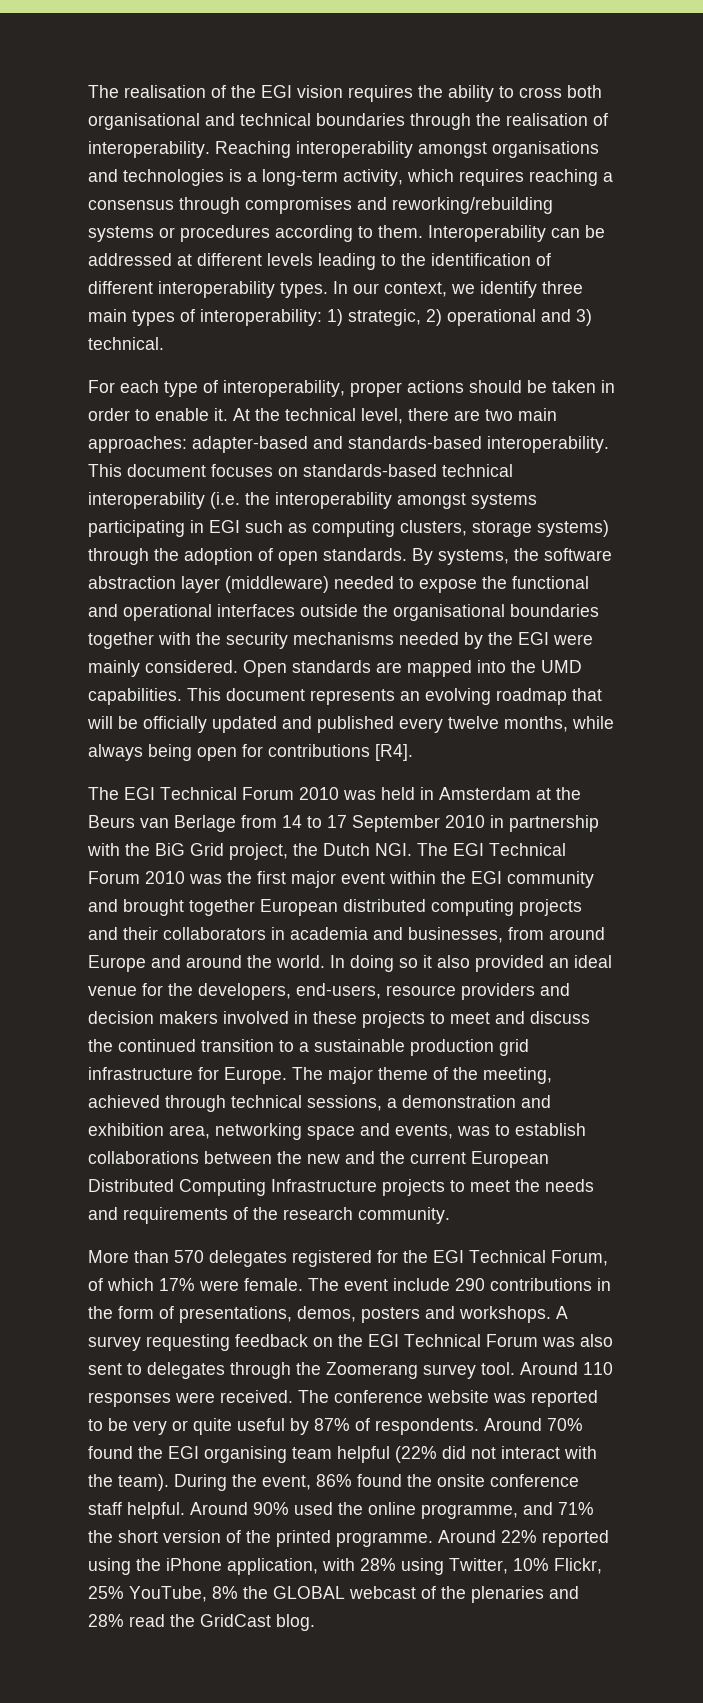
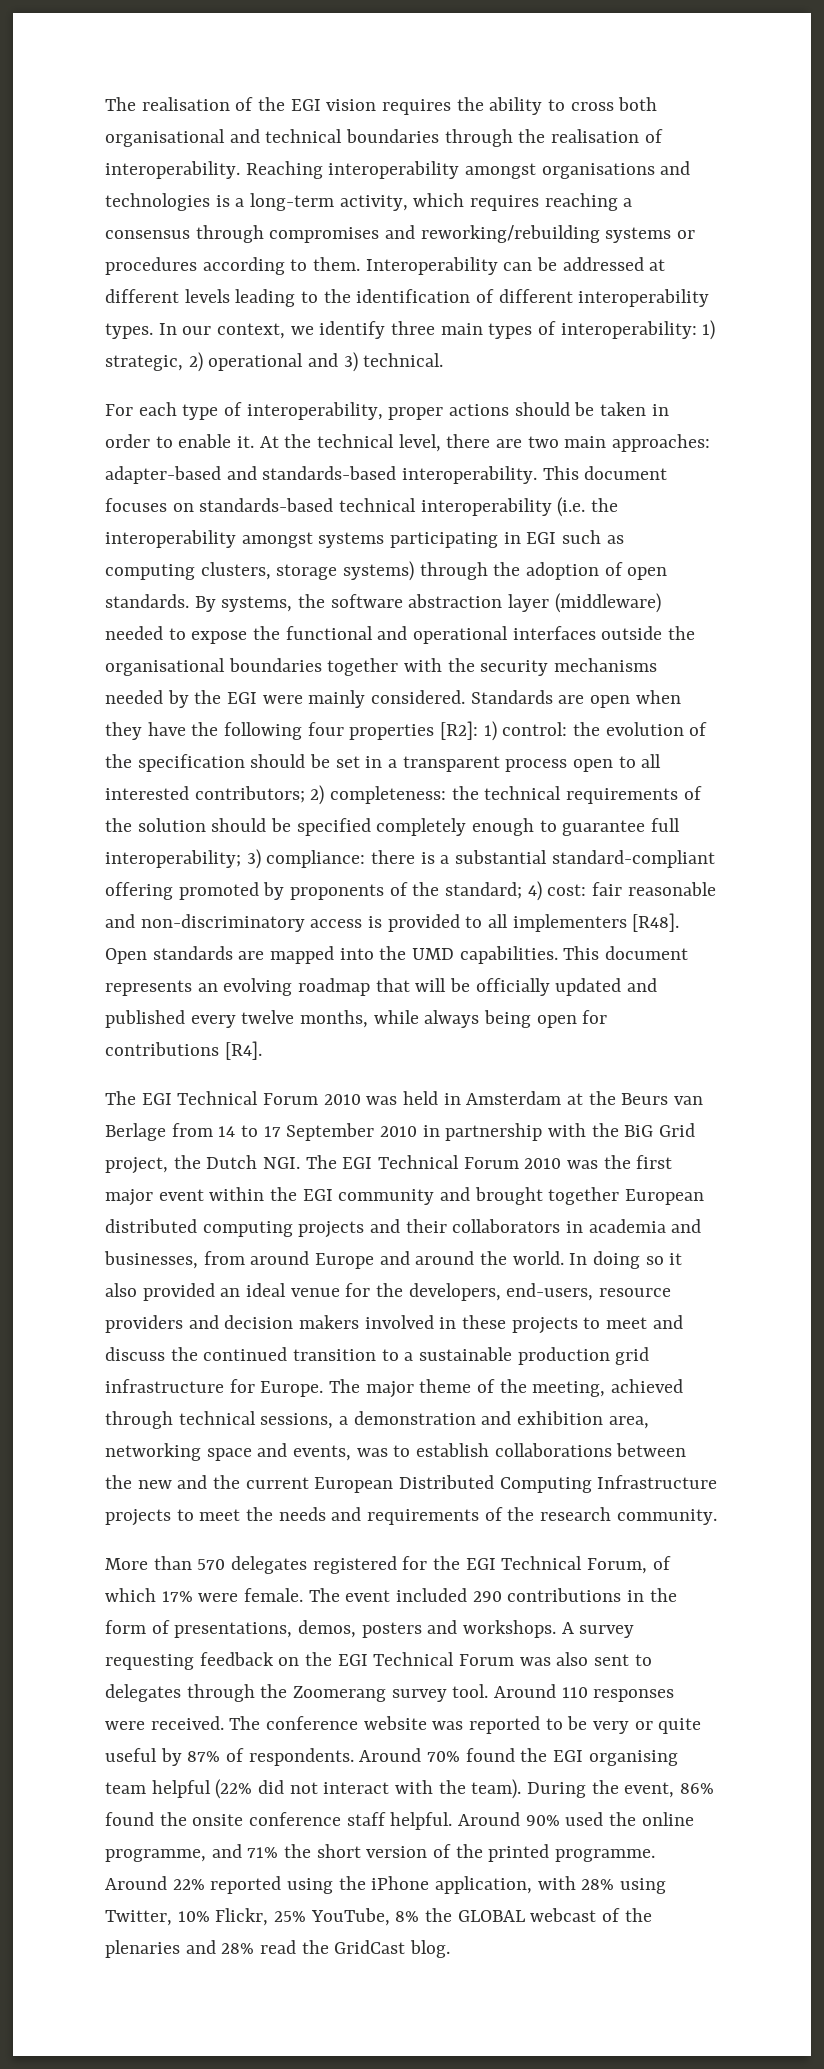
(238, 666) none -> [470,690,681,708] [105,721,708,741] [105,754,662,772] [105,785,702,805] [105,818,681,836] [105,849,715,869] [105,881,716,901] [105,913,680,932] Standards are open when they have the following four properties [R2]: 1) control: the evolution of the specification should be set in a transparent process open to all interested contributors; 2) completeness: the technical requirements of the solution should be specified completely enough to guarantee full interoperability; 3) compliance: there is a substantial standard-compliant offering promoted by proponents of the standard; 4) cost: fair reasonable and non-discriminatory access is provided to all implementers [R48].
[393,1278,450,1291] include -> [396,1588,468,1602] included

